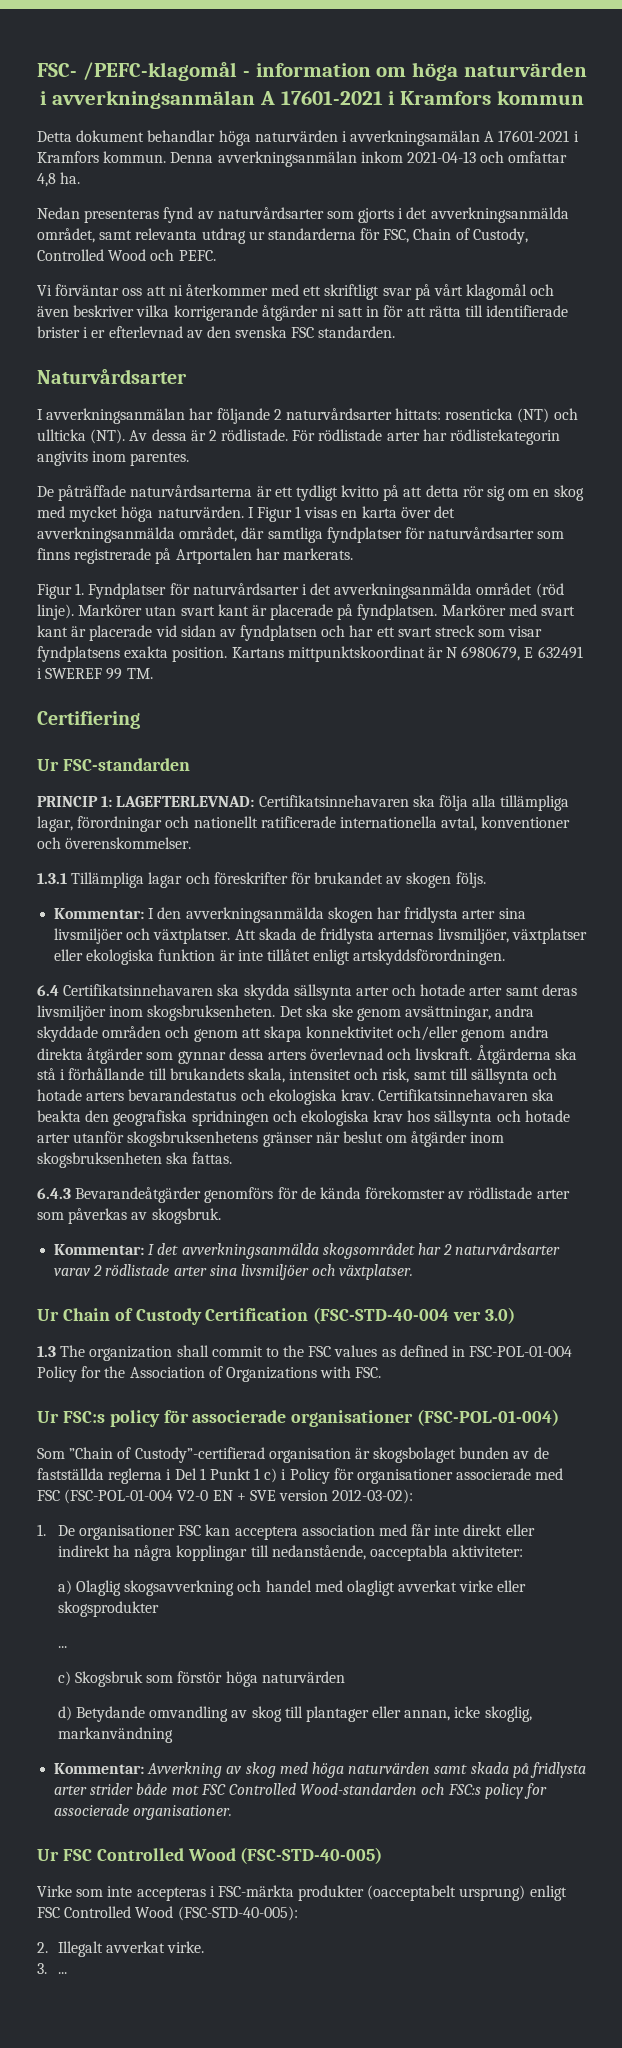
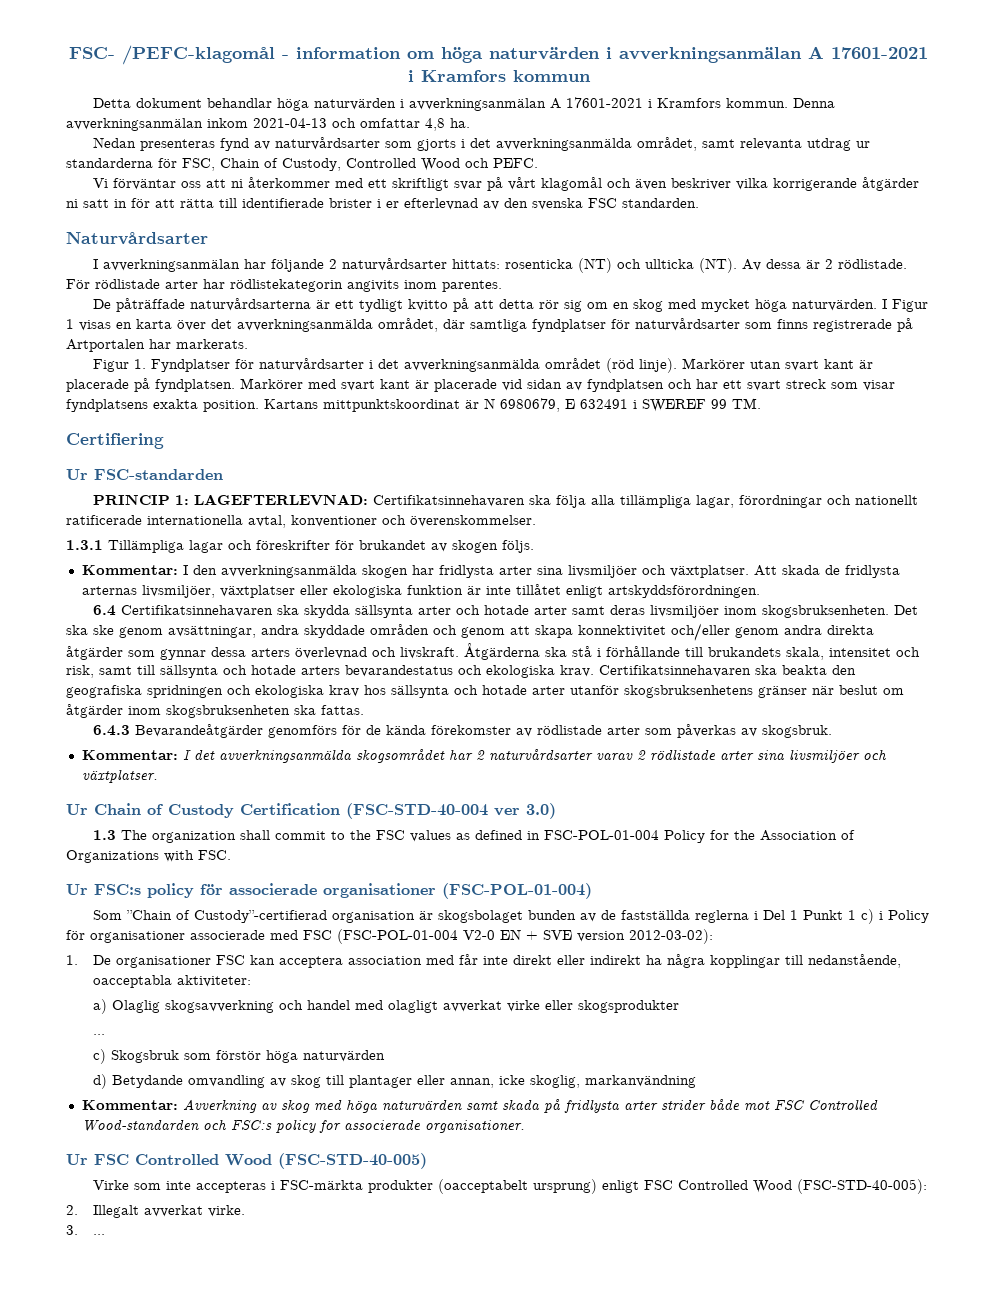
[350,130,481,146] avverkningsamälan -> [408,98,546,111] avverkningsanmälan

